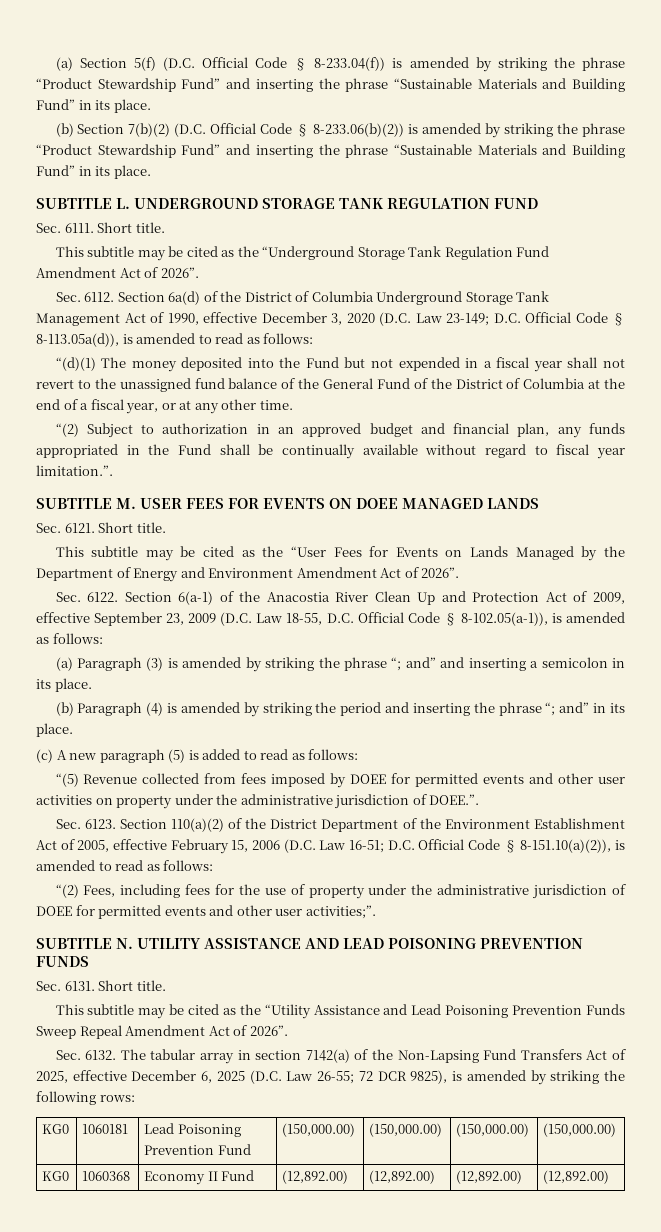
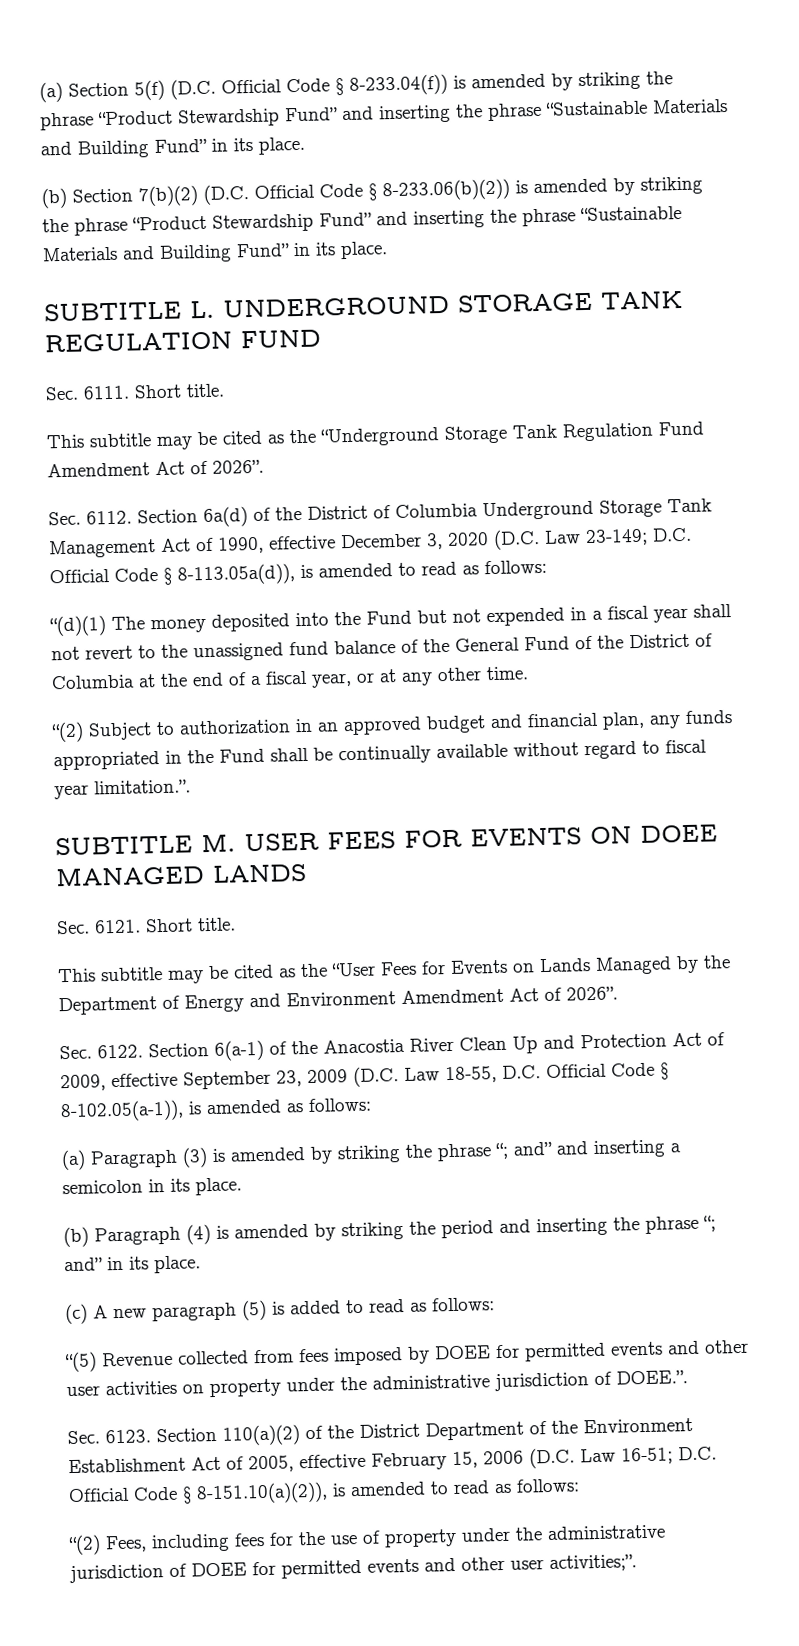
[36,938,583,949] [36,956,89,967] [36,980,166,991] [55,1004,625,1019] [36,1025,288,1039] [55,1049,627,1064] [36,1070,626,1085] [36,1091,135,1105] [42,1124,70,1134] [82,1124,129,1134] [144,1123,241,1137] [144,1144,251,1155] [282,1123,356,1137] [369,1123,443,1137] [456,1123,530,1137] [543,1123,617,1137] [42,1171,70,1181] [82,1171,131,1181] [144,1170,255,1185] [282,1170,349,1184] [369,1170,436,1184] [456,1170,523,1184] [543,1170,610,1184] // SUBTITLE N. UTILITY ASSISTANCE AND LEAD POISONING PREVENTION FUNDS // Sec. 6131. Short title. // This subtitle may be cited as the “Utility Assistance and Lead Poisoning Prevention Funds Sweep Repeal Amendment Act of 2026”. // Sec. 6132. The tabular array in section 7142(a) of the Non-Lapsing Fund Transfers Act of 2025, effective December 6, 2025 (D.C. Law 26-55; 72 DCR 9825), is amended by striking the following rows: // KG0 | 1060181 | Lead Poisoning Prevention Fund | (150,000.00) | (150,000.00) | (150,000.00) | (150,000.00) // KG0 | 1060368 | Economy II Fund | (12,892.00) | (12,892.00) | (12,892.00) | (12,892.00) -> (637, 1563) none

